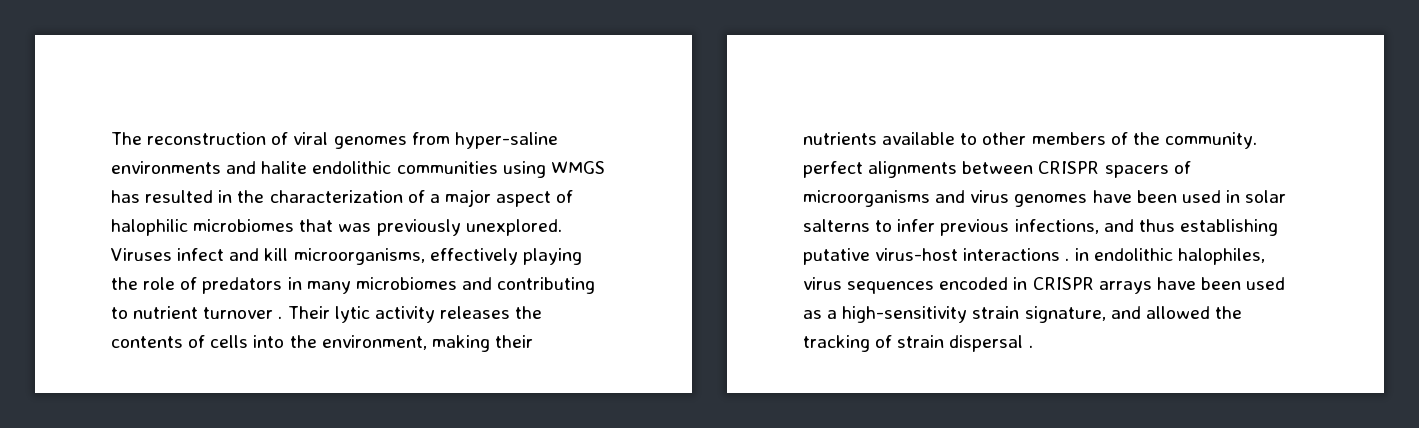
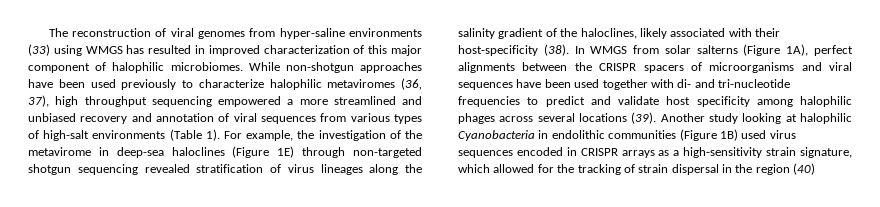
[226,161,498,174] and halite endolithic communities -> [28,44,50,56] (33)
[237,190,265,203] the -> [208,45,260,56] improved
[429,189,574,207] [111,219,562,236] [111,248,582,265] [111,277,596,294] [111,306,543,323] [111,335,533,352] [803,132,1257,149] a major aspect of halophilic microbiomes that was previously unexplored. Viruses infect and kill microorganisms, effectively playing the role of predators in many microbiomes and contributing to nutrient turnover . Their lytic activity releases the contents of cells into the environment, making their nutrients available to other members of the community. -> [368,45,423,56] [28,62,422,73] [28,78,422,90] [28,95,422,107] [28,113,422,124] [28,129,422,141] [28,146,422,158] [28,164,422,175] [458,28,780,39] [458,44,809,56] this major component of halophilic microbiomes. While non-shotgun approaches have been used previously to characterize halophilic metaviromes (36, 37), high throughput sequencing empowered a more streamlined and unbiased recovery and annotation of viral sequences from various types of high-salt environments (Table 1). For example, the investigation of the metavirome in deep-sea haloclines (Figure 1E) through non-targeted shotgun sequencing revealed stratification of virus lineages along the salinity gradient of the haloclines, likely associated with their host-specificity (38). In WMGS from solar salterns (Figure 1A),
(1034, 167) none -> [574,62,592,71] the
[970,190,1287,207] [803,219,1278,236] [803,248,1265,265] virus genomes have been used in solar salterns to infer previous infections, and thus establishing putative virus-host interactions . in endolithic halophiles, -> [829,62,852,71] [458,79,790,90] [458,96,852,107] [458,112,852,124] [458,129,767,141] viral sequences have been used together with di- and tri-nucleotide frequencies to predict and validate host specificity among halophilic phages across several locations (39). Another study looking at halophilic Cyanobacteria in endolithic communities (Figure 1B) used
[1156,277,1286,290] have been used -> (655, 154) none
[1110,306,1210,319] and allowed -> [458,164,554,173] which allowed for
[1028,345,1033,348] . -> [722,163,816,175] in the region (40)

